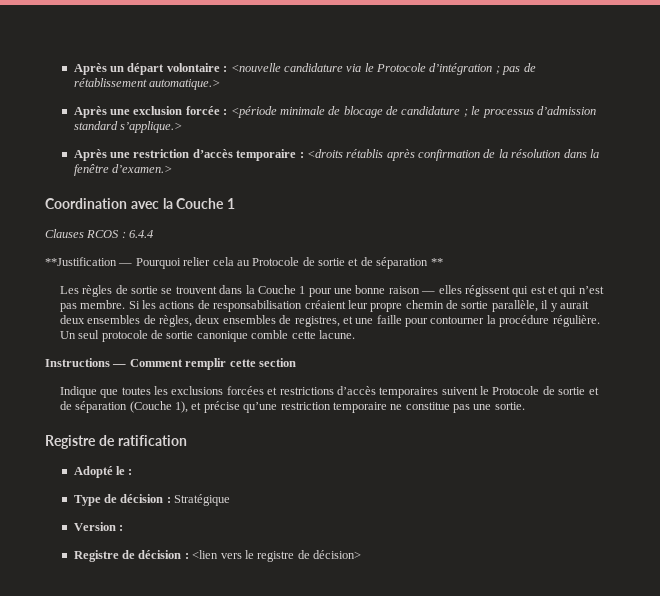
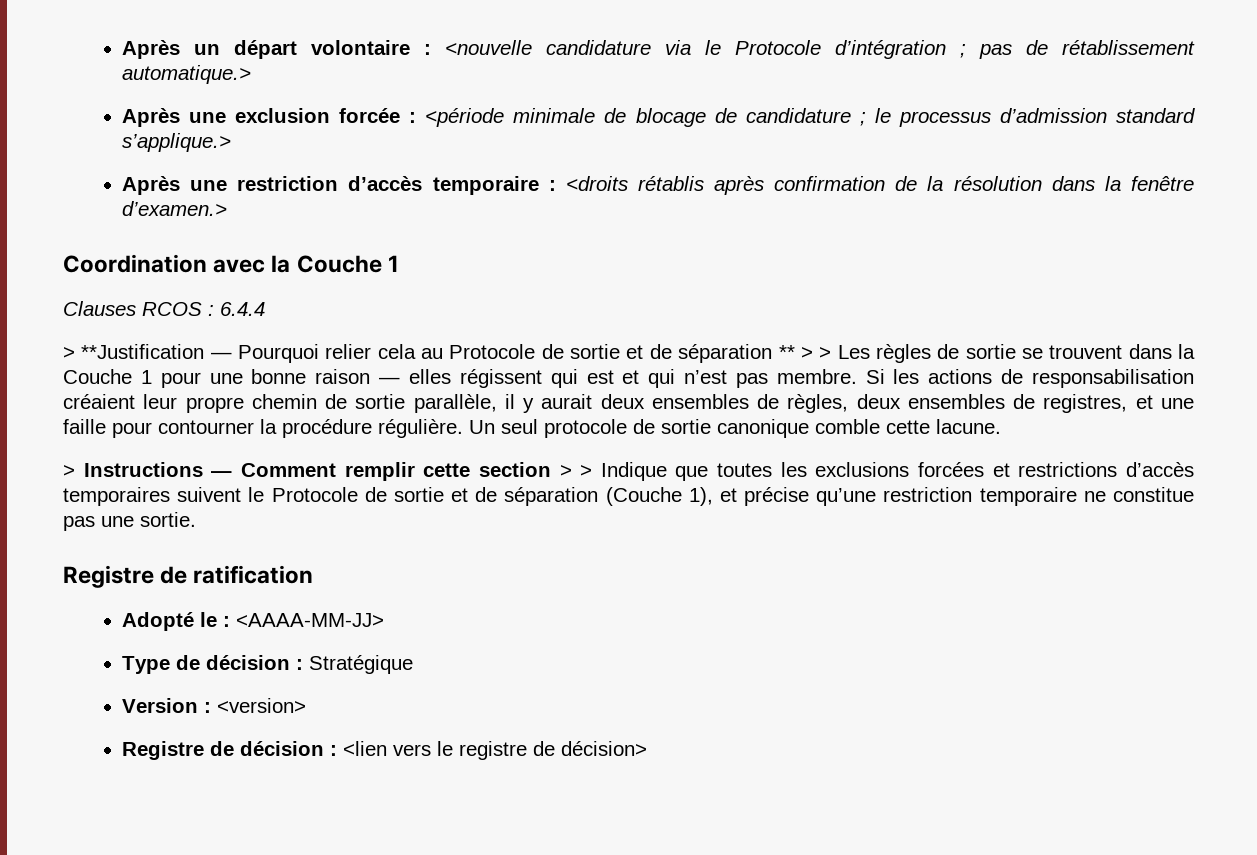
(154, 234) none -> [63,347,75,359] >
(443, 262) // -> [800,347,832,359] > >
(355, 334) none -> [63,465,75,477] >
(296, 362) // -> [559,465,593,477] > >
(133, 472) none -> [235,613,384,627] <AAAA-MM-JJ>
(124, 528) none -> [216,698,306,713] <version>

